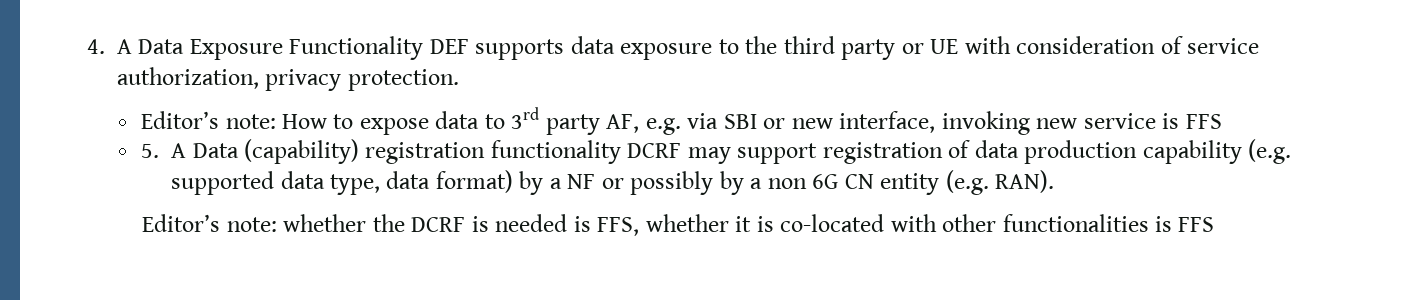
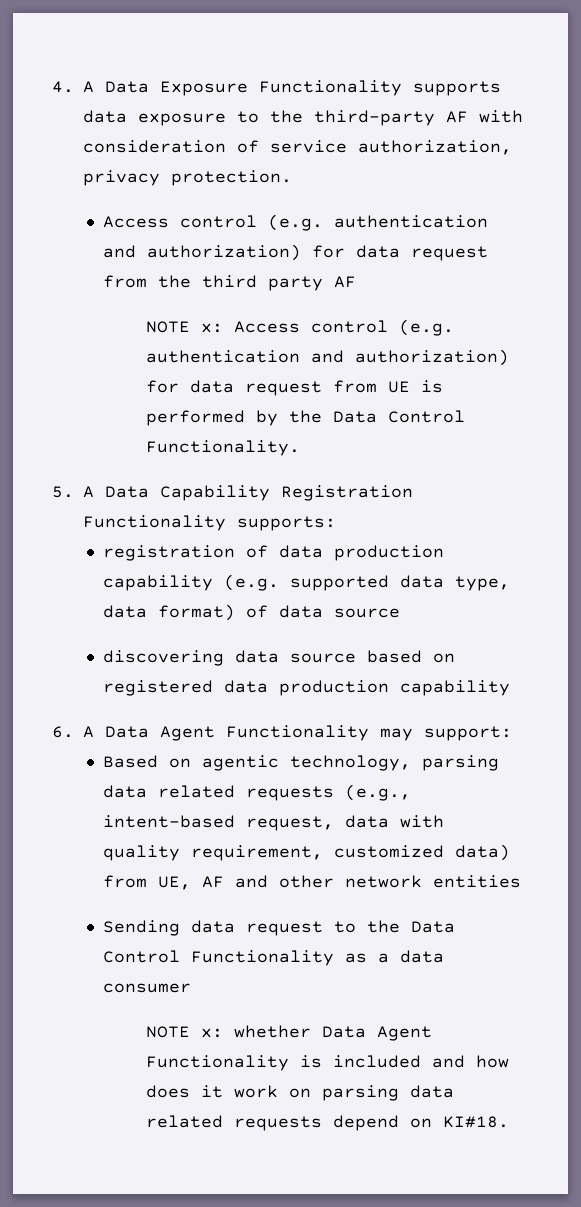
[429,39,469,54] DEF -> (403, 88) none
[783,36,959,60] third party or UE -> [314,110,469,126] third-party AF
[141,107,1222,135] [141,139,818,164] Editor’s note: How to expose data to 3rd party AF, e.g. via SBI or new interface, invoking new service is FFS // 5. A Data (capability) registration functionality DCRF may support -> [103,214,489,231] [103,244,489,261] [103,275,357,291] [146,319,455,336] [146,349,510,366] [146,380,444,396] [146,410,466,426] [146,440,301,456] [52,485,414,501] [83,515,337,531] Access control (e.g. authentication and authorization) for data request from the third party AF // NOTE x: Access control (e.g. authentication and authorization) for data request from UE is performed by the Data Control Functionality. // 5. A Data Capability Registration Functionality supports: //
[519,170,1055,195] [142,214,1215,236] by a NF or possibly by a non 6G CN entity (e.g. RAN). // Editor’s note: whether the DCRF is needed is FFS, whether it is co-located with other functionalities is FFS -> [246,605,401,618] [103,650,456,666] [103,680,511,696] [52,725,513,741] [103,755,500,771] [103,784,412,801] [103,815,445,831] [103,844,511,861] [103,875,522,890] [103,920,456,936] [103,950,445,966] [103,983,192,993] [146,1025,433,1041] [146,1055,510,1071] [146,1085,455,1101] [146,1115,510,1131] of data source // discovering data source based on registered data production capability // 6. A Data Agent Functionality may support: // Based on agentic technology, parsing data related requests (e.g., intent-based request, data with quality requirement, customized data) from UE, AF and other network entities // Sending data request to the Data Control Functionality as a data consumer // NOTE x: whether Data Agent Functionality is included and how does it work on parsing data related requests depend on KI#18.

